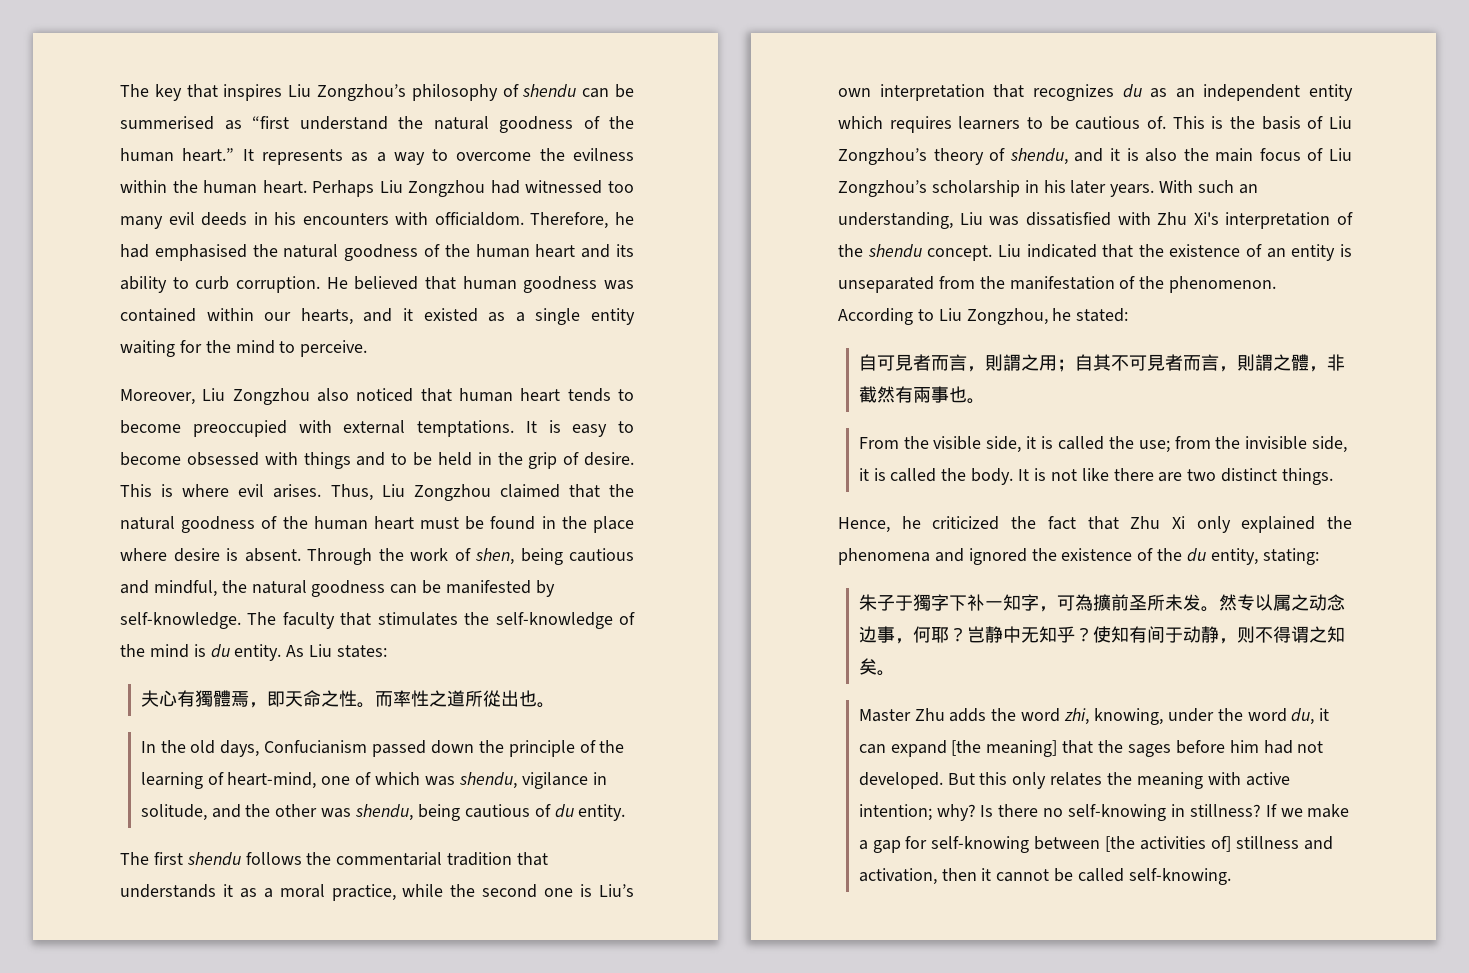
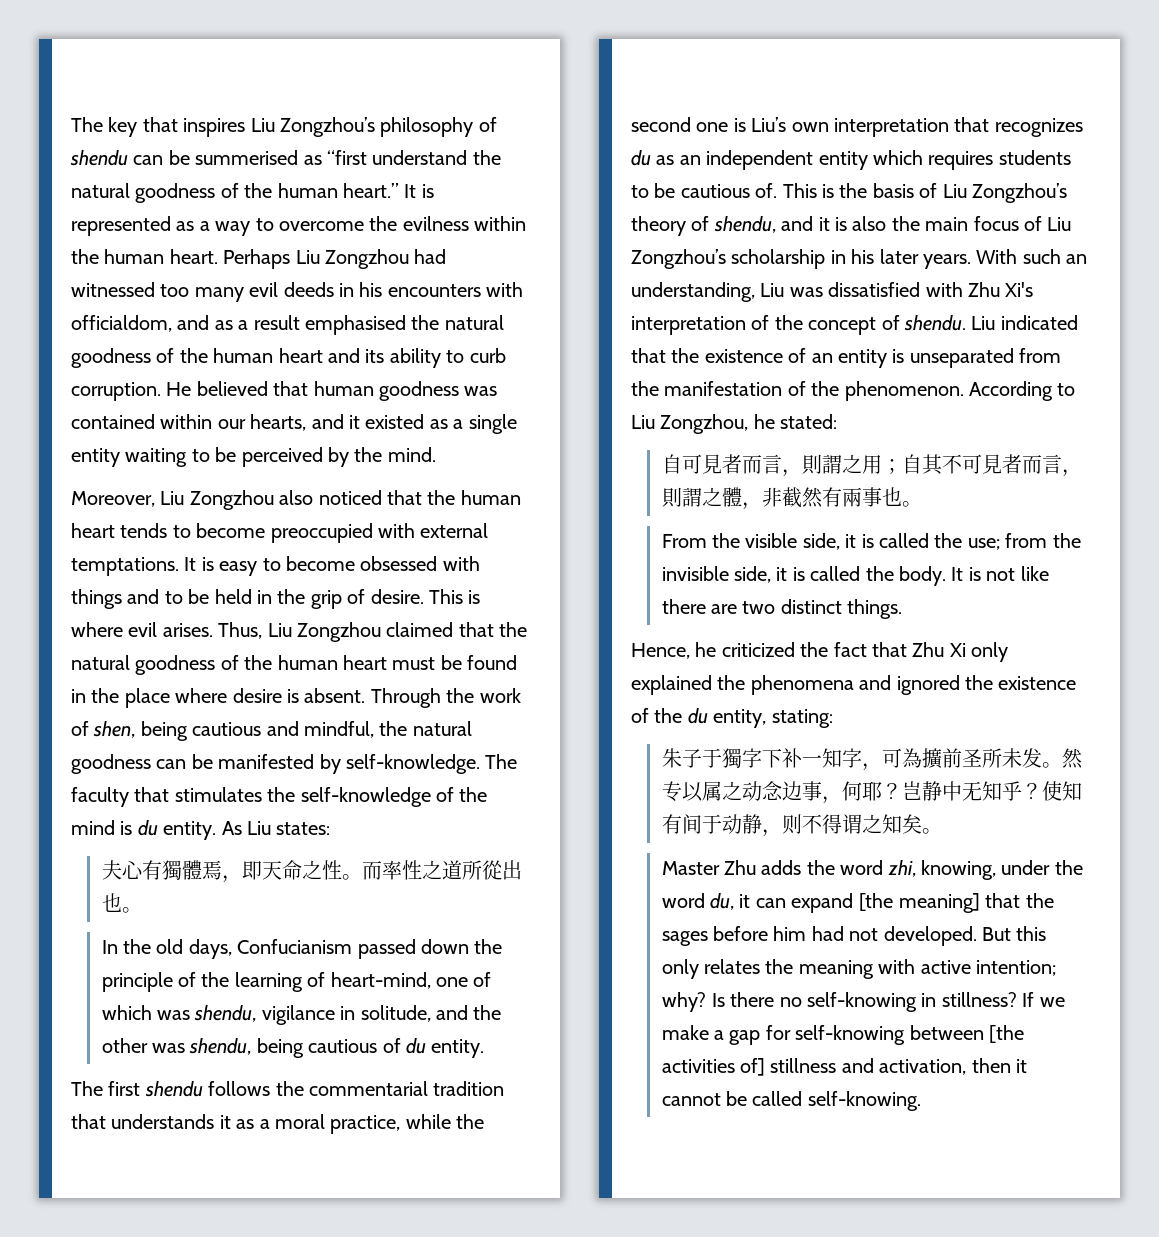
[261,149,343,165] represents -> [421,184,434,198] [71,216,171,236] is represented
[434,212,634,229] [120,244,149,258] officialdom. Therefore, he had -> [71,315,300,332] officialdom, and as a result
[179,340,368,357] for the mind to perceive. -> [191,447,436,467] to be perceived by the mind.
(452, 395) none -> [427,490,456,505] the
[958,116,1021,130] learners -> [998,150,1071,165] students
[867,244,993,261] shendu concept. -> [808,315,966,335] concept of shendu.

